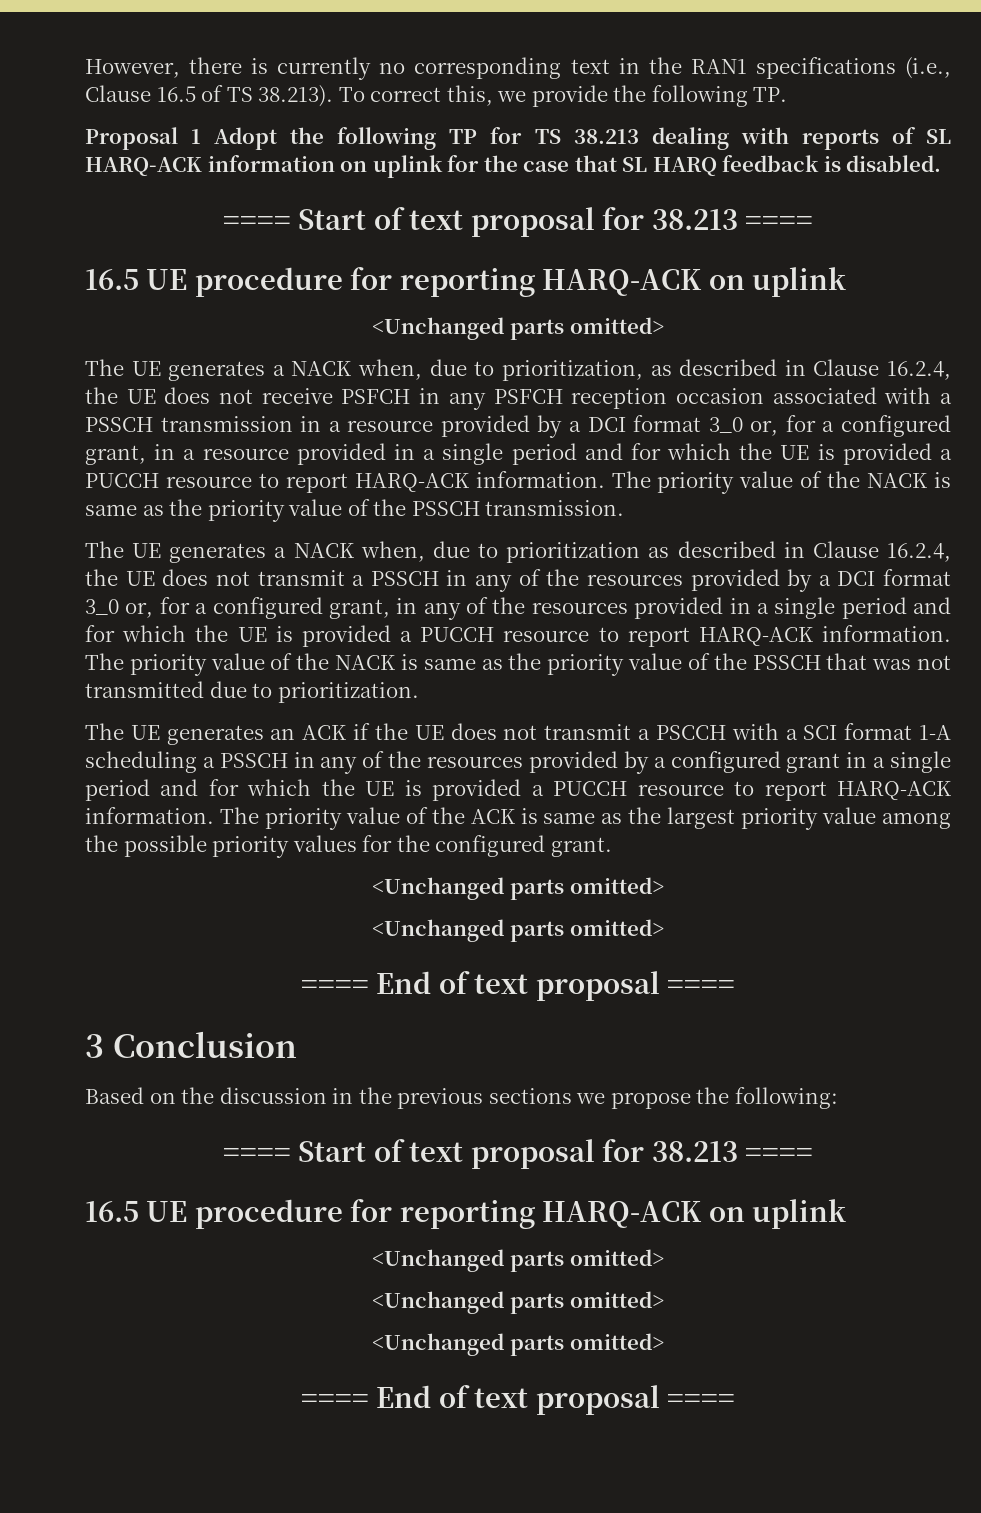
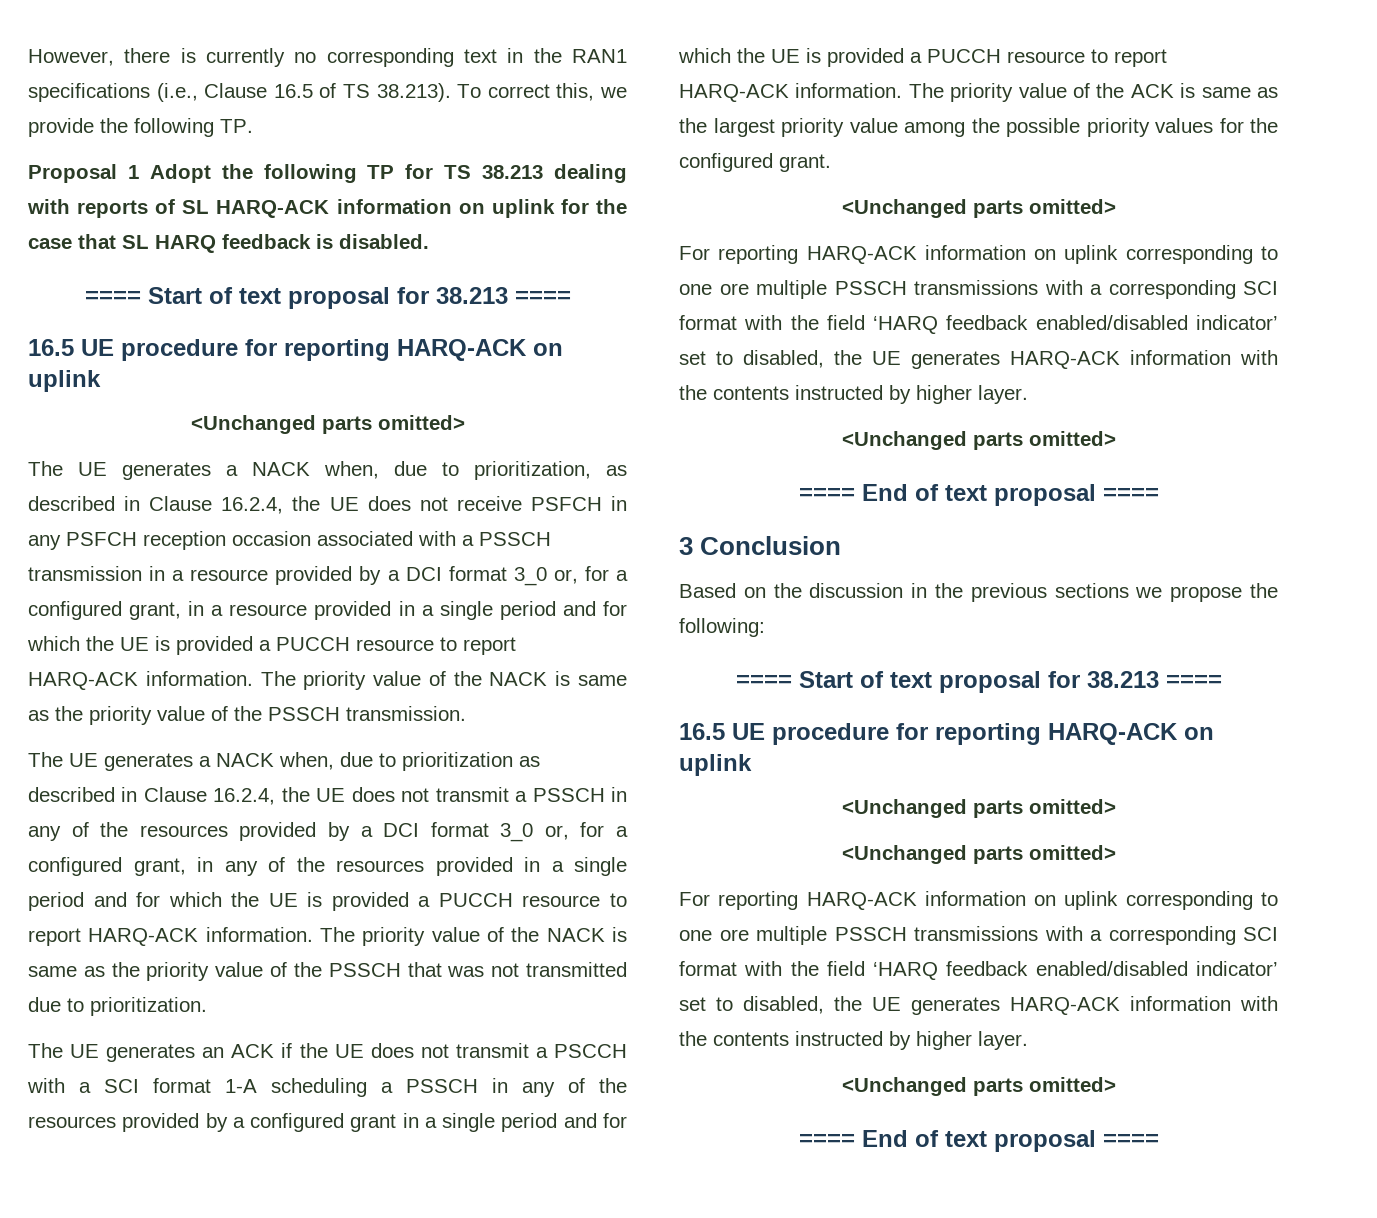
(664, 885) none -> [679,245,1278,264] [679,280,1278,299] [679,315,1278,334] [679,350,1278,369] [679,385,1028,404] // For reporting HARQ-ACK information on uplink corresponding to one ore multiple PSSCH transmissions with a corresponding SCI format with the field ‘HARQ feedback enabled/disabled indicator’ set to disabled, the UE generates HARQ-ACK information with the contents instructed by higher layer.
(664, 1299) none -> [679,891,1278,910] [679,926,1278,945] [679,961,1278,980] [679,996,1278,1015] [679,1031,1028,1050] // For reporting HARQ-ACK information on uplink corresponding to one ore multiple PSSCH transmissions with a corresponding SCI format with the field ‘HARQ feedback enabled/disabled indicator’ set to disabled, the UE generates HARQ-ACK information with the contents instructed by higher layer.

